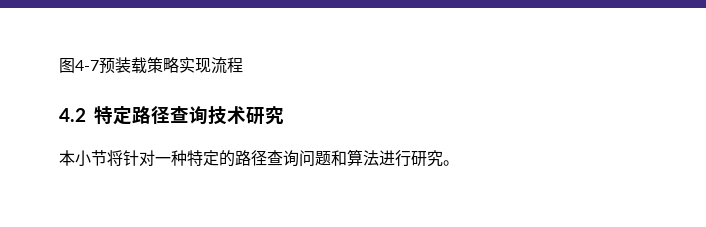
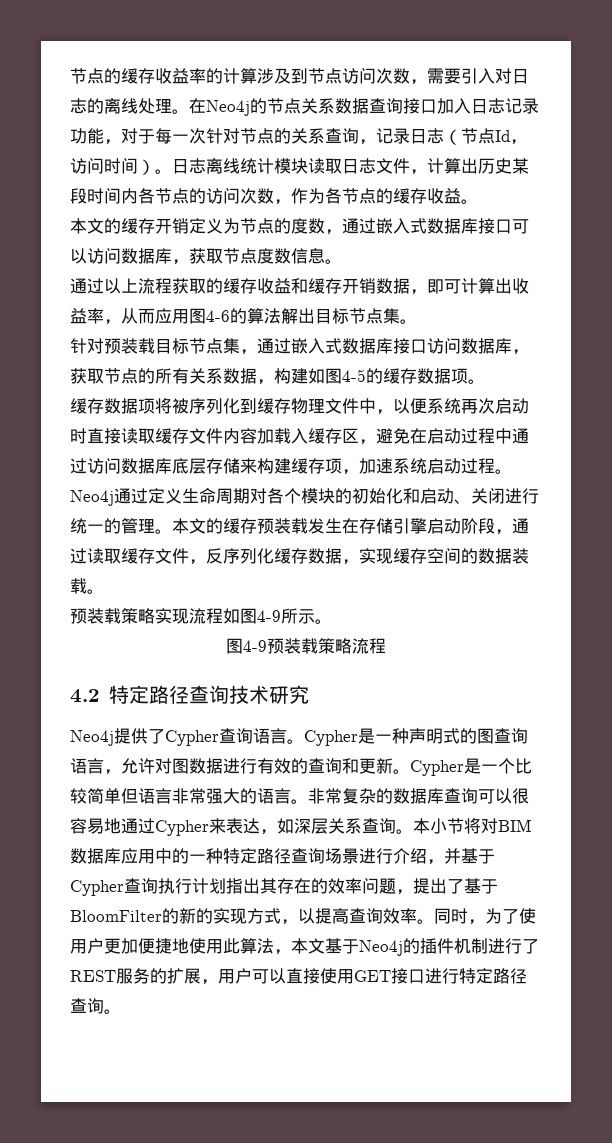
[59,58,99,73] 图4-7 -> [70,68,529,85] [70,98,539,116] [70,128,527,145] [70,158,529,175] [70,188,478,205] [70,218,529,235] [70,248,342,265] [70,278,529,295] [70,308,417,325] [70,338,529,355] [70,368,485,385] [70,398,529,415] [70,428,529,445] [70,458,512,475] [70,488,539,506] [70,518,529,535] [70,548,529,565] [70,578,104,594] 节点的缓存收益率的计算涉及到节点访问次数，需要引入对日志的离线处理。在Neo4j的节点关系数据查询接口加入日志记录功能，对于每一次针对节点的关系查询，记录日志（节点Id，访问时间）。日志离线统计模块读取日志文件，计算出历史某段时间内各节点的访问次数，作为各节点的缓存收益。 // 本文的缓存开销定义为节点的度数，通过嵌入式数据库接口可以访问数据库，获取节点度数信息。 // 通过以上流程获取的缓存收益和缓存开销数据，即可计算出收益率，从而应用图4-6的算法解出目标节点集。 // 针对预装载目标节点集，通过嵌入式数据库接口访问数据库，获取节点的所有关系数据，构建如图4-5的缓存数据项。 // 缓存数据项将被序列化到缓存物理文件中，以便系统再次启动时直接读取缓存文件内容加载入缓存区，避免在启动过程中通过访问数据库底层存储来构建缓存项，加速系统启动过程。Neo4j通过定义生命周期对各个模块的初始化和启动、关闭进行统一的管理。本文的缓存预装载发生在存储引擎启动阶段，通过读取缓存文件，反序列化缓存数据，实现缓存空间的数据装载。 //
(243, 65) none -> [223,608,332,624] [226,638,386,654] 如图4-9所示。 // 图4-9预装载策略流程
[59,150,155,167] 本小节将针对 -> [70,728,528,746] [70,758,532,776] [70,788,529,804] [70,818,532,836] [70,848,189,864] Neo4j提供了Cypher查询语言。Cypher是一种声明式的图查询语言，允许对图数据进行有效的查询和更新。Cypher是一个比较简单但语言非常强大的语言。非常复杂的数据库查询可以很容易地通过Cypher来表达，如深层关系查询。本小节将对BIM数据库应用中的
[219,149,443,167] 的路径查询问题和算法进行研究 -> [257,848,495,865] [70,878,498,896] [70,908,536,925] [70,938,539,956] [70,968,527,985] [70,998,104,1014] 路径查询场景进行介绍，并基于Cypher查询执行计划指出其存在的效率问题，提出了基于BloomFilter的新的实现方式，以提高查询效率。同时，为了使用户更加便捷地使用此算法，本文基于Neo4j的插件机制进行了REST服务的扩展，用户可以直接使用GET接口进行特定路径查询

